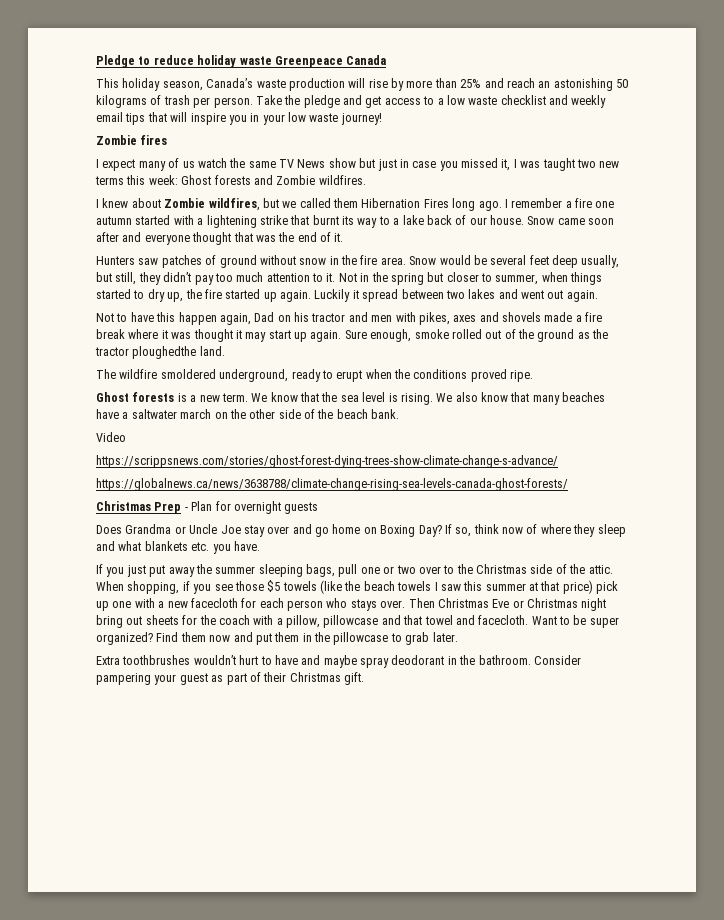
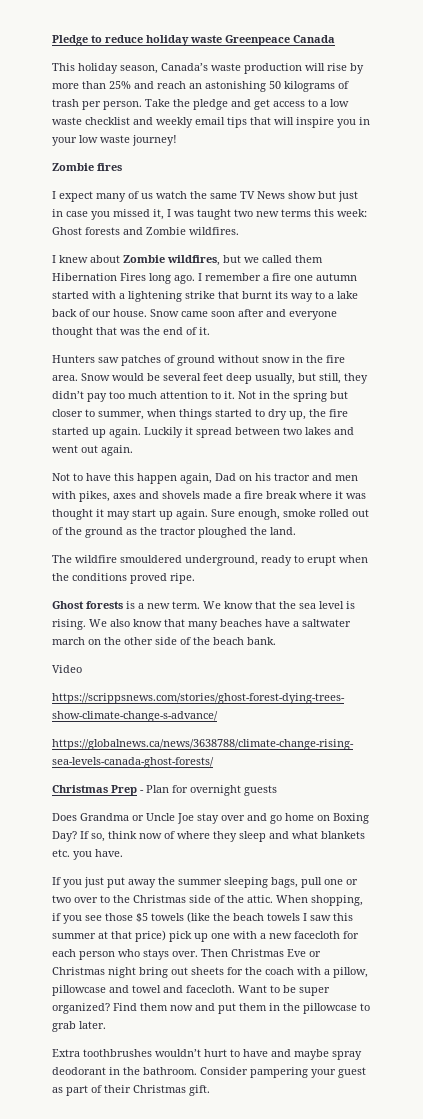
[132,346,197,359] ploughedthe -> [198,527,267,538] ploughed the
[160,369,216,379] smoldered -> [120,555,182,563] smouldered
[403,615,423,625] that -> (129, 989) none

